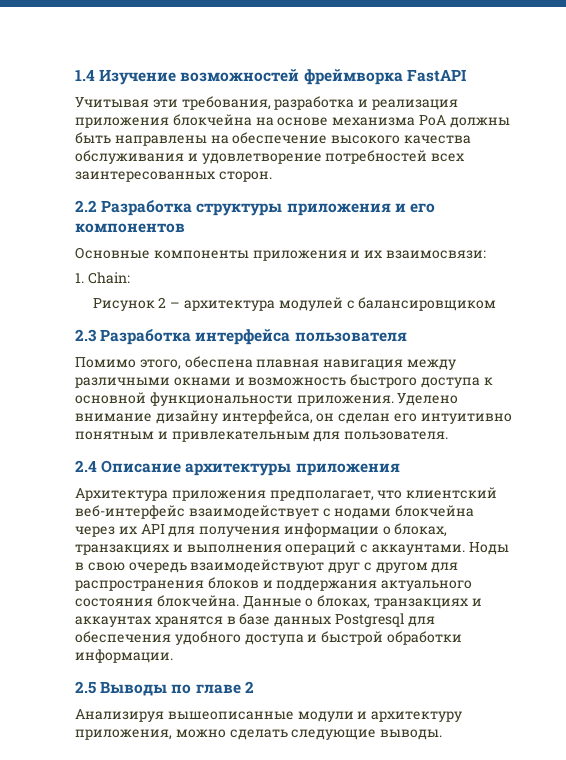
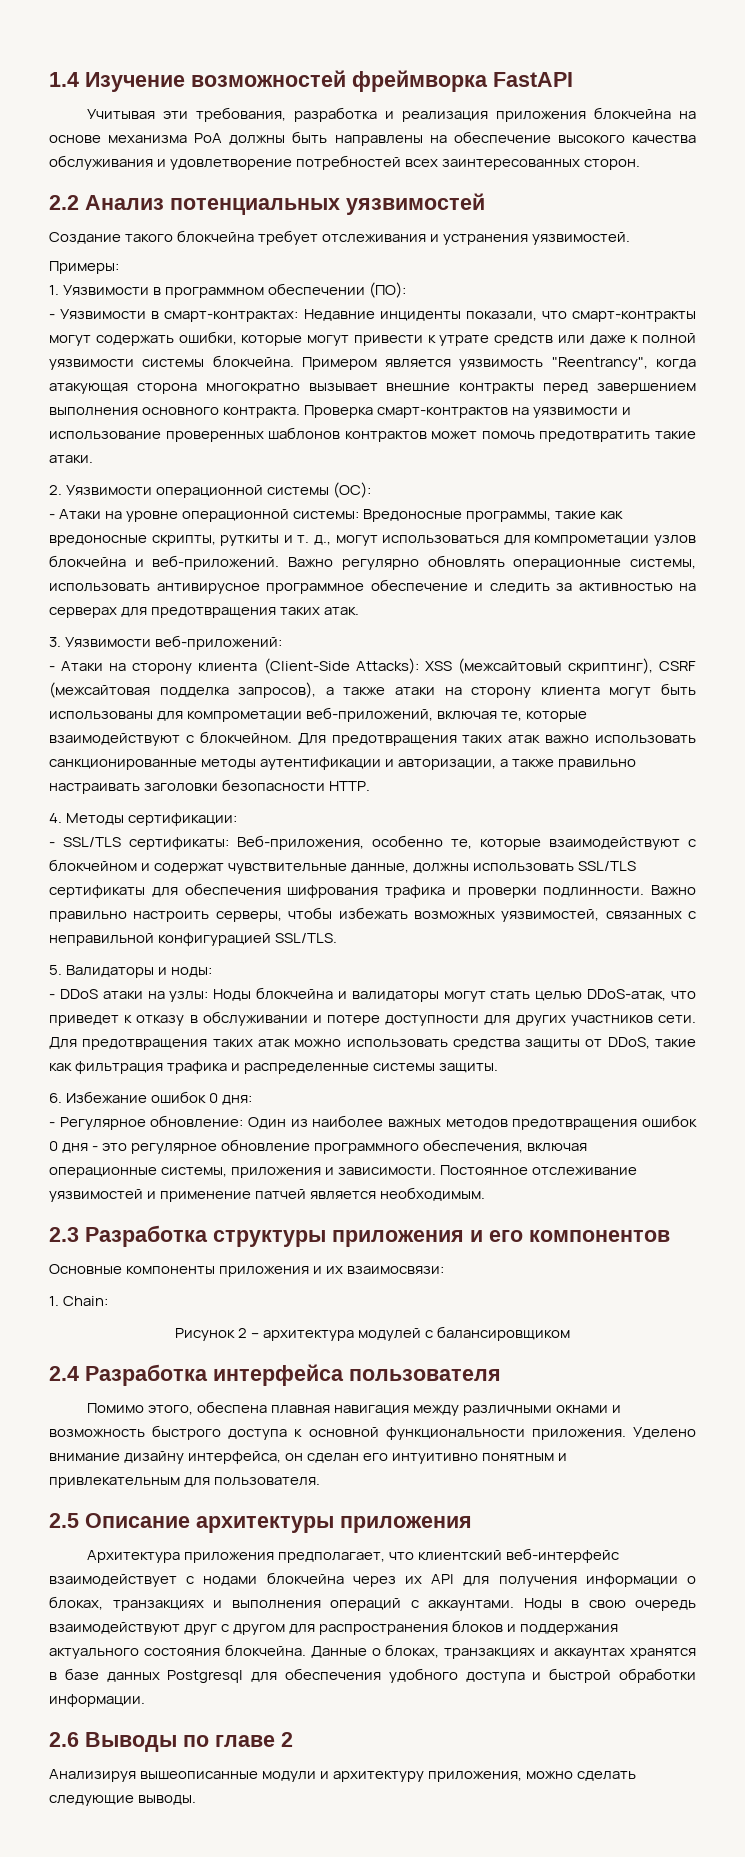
(97, 206) none -> [85,193,485,215] [49,230,631,245] [49,261,119,274] [49,282,407,298] [49,309,696,322] [49,331,696,346] [49,355,696,370] [49,383,696,394] [49,405,632,418] [49,427,696,442] [49,455,93,463] [49,482,372,498] [49,509,624,522] [49,535,697,546] [49,555,696,570] [49,579,696,594] [49,607,360,618] [49,635,283,650] [49,658,697,674] [49,682,697,698] [49,707,588,722] [49,731,696,746] [49,757,637,770] [49,779,371,794] [49,813,238,826] [49,835,696,850] [49,859,637,874] [49,883,696,898] [49,907,696,922] [49,933,338,946] [49,965,213,978] [49,987,696,1002] [49,1011,697,1026] [49,1037,696,1050] [49,1061,499,1074] [49,1091,253,1105] [49,1115,697,1130] [49,1139,588,1154] [49,1165,638,1178] [49,1187,486,1202] [49,1227,79,1242] Анализ потенциальных уязвимостей // Создание такого блокчейна требует отслеживания и устранения уязвимостей. // Примеры: // 1. Уязвимости в программном обеспечении (ПО): // - Уязвимости в смарт-контрактах: Недавние инциденты показали, что смарт-контракты могут содержать ошибки, которые могут привести к утрате средств или даже к полной уязвимости системы блокчейна. Примером является уязвимость "Reentrancy", когда атакующая сторона многократно вызывает внешние контракты перед завершением выполнения основного контракта. Проверка смарт-контрактов на уязвимости и использование проверенных шаблонов контрактов может помочь предотвратить такие атаки. // 2. Уязвимости операционной системы (ОС): // - Атаки на уровне операционной системы: Вредоносные программы, такие как вредоносные скрипты, руткиты и т. д., могут использоваться для компрометации узлов блокчейна и веб-приложений. Важно регулярно обновлять операционные системы, использовать антивирусное программное обеспечение и следить за активностью на серверах для предотвращения таких атак. // 3. Уязвимости веб-приложений: // - Атаки на сторону клиента (Client-Side Attacks): XSS (межсайтовый скриптинг), CSRF (межсайтовая подделка запросов), а также атаки на сторону клиента могут быть использованы для компрометации веб-приложений, включая те, которые взаимодействуют с блокчейном. Для предотвращения таких атак важно использовать санкционированные методы аутентификации и авторизации, а также правильно настраивать заголовки безопасности HTTP. // 4. Методы сертификации: // - SSL/TLS сертификаты: Веб-приложения, особенно те, которые взаимодействуют с блокчейном и содержат чувствительные данные, должны использовать SSL/TLS сертификаты для обеспечения шифрования трафика и проверки подлинности. Важно правильно настроить серверы, чтобы избежать возможных уязвимостей, связанных с неправильной конфигурацией SSL/TLS. // 5. Валидаторы и ноды: // - DDoS атаки на узлы: Ноды блокчейна и валидаторы могут стать целью DDoS-атак, что приведет к отказу в обслуживании и потере доступности для других участников сети. Для предотвращения таких атак можно использовать средства защиты от DDoS, такие как фильтрация трафика и распределенные системы защиты. // 6. Избежание ошибок 0 дня: // - Регулярное обновление: Один из наиболее важных методов предотвращения ошибок 0 дня - это регулярное обновление программного обеспечения, включая операционные системы, приложения и зависимости. Постоянное отслеживание уязвимостей и применение патчей является необходимым. // 2.3
[75,329,97,342] 2.3 -> [49,1366,79,1381] 2.4
[75,460,97,472] 2.4 -> [49,1513,79,1528] 2.5
[75,681,96,694] 2.5 -> [49,1732,79,1747] 2.6

